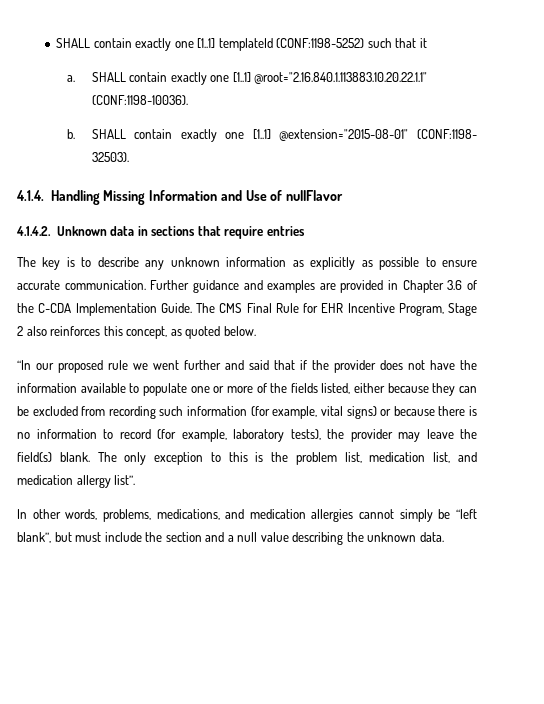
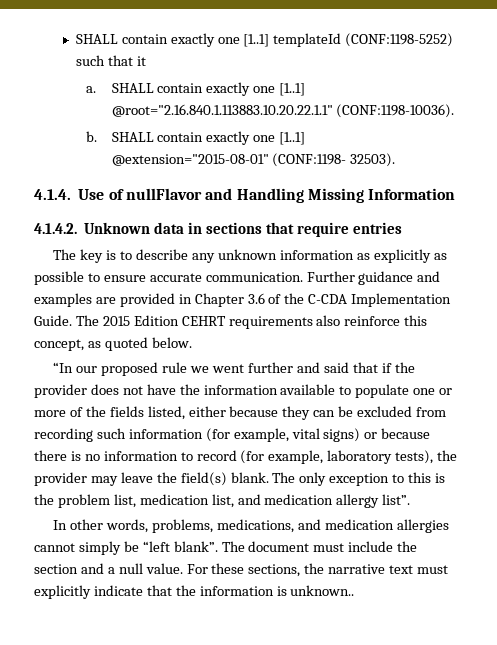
(44, 195) none -> [78,188,233,200] Use of nullFlavor and
[220,190,344,201] and Use of nullFlavor -> (456, 194) none
[219,303,477,316] [17,326,101,336] CMS Final Rule for EHR Incentive Program, Stage 2 also reinforces -> [102,315,401,329] 2015 Edition CEHRT requirements also reinforce
[17,532,72,543] blank”, but -> [173,541,310,552] blank”. The document
[260,532,444,545] value describing the unknown data. -> [145,563,449,577] [34,585,355,599] value. For these sections, the narrative text must explicitly indicate that the information is unknown..

